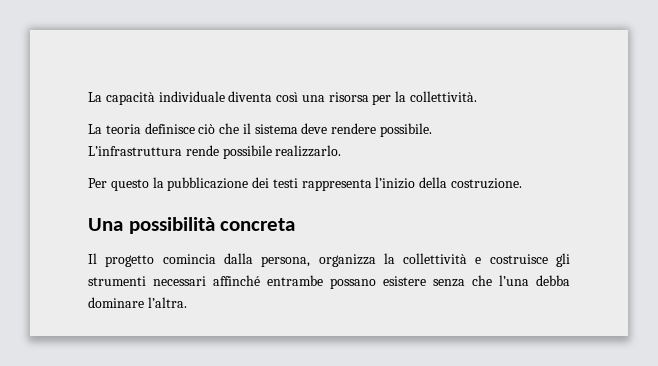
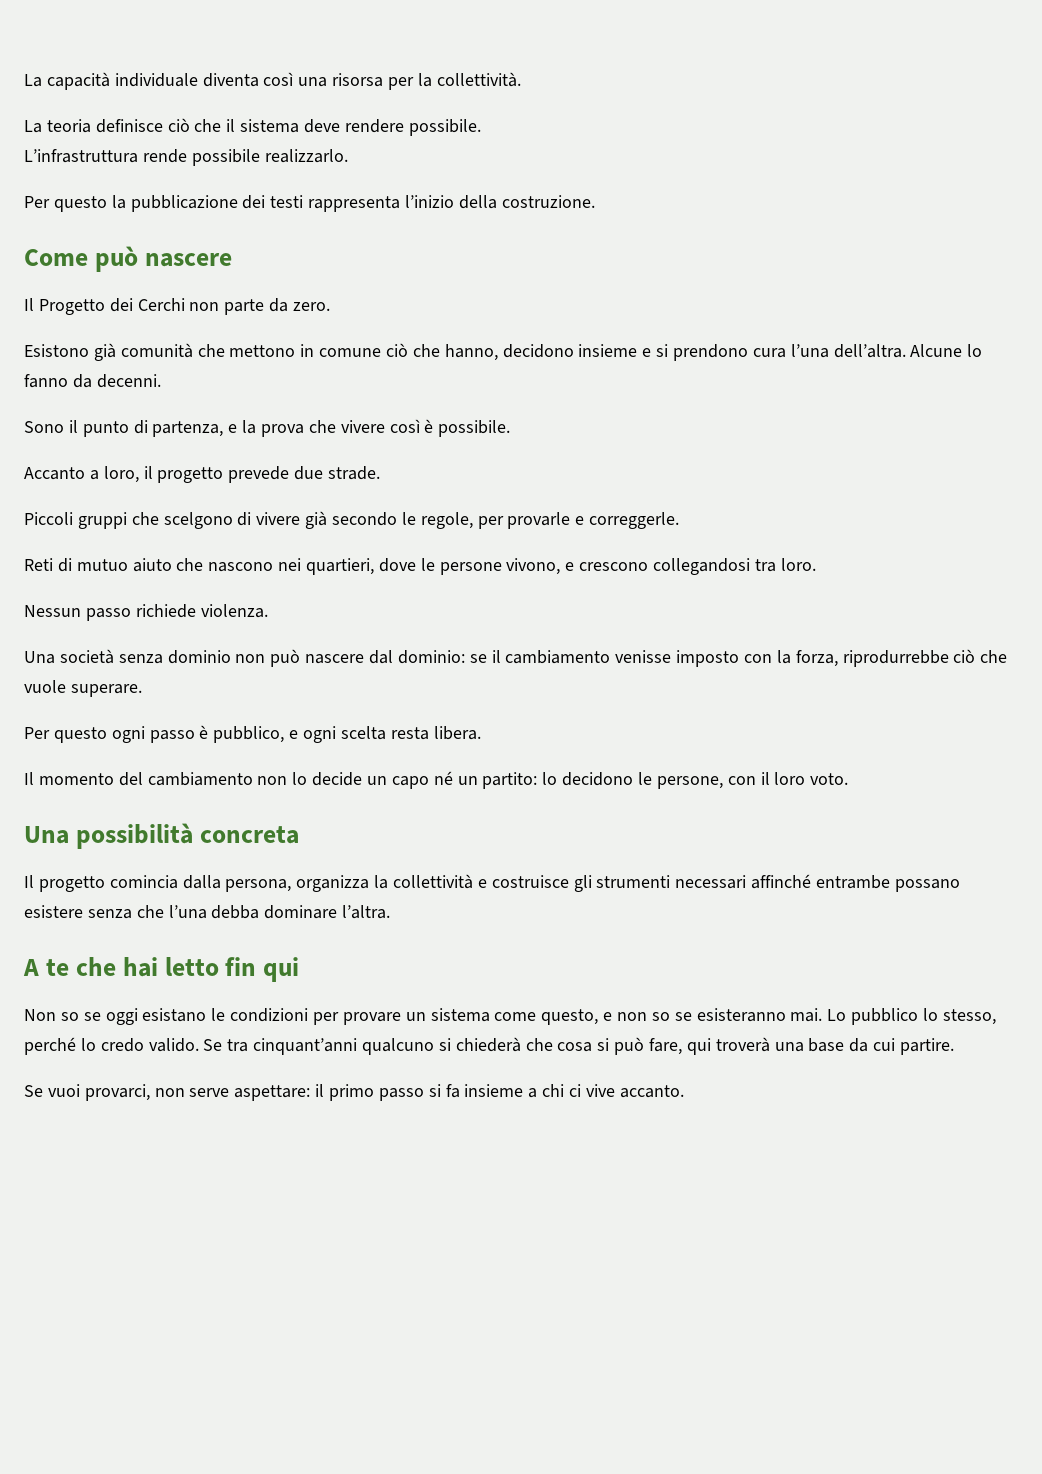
(523, 183) none -> [24,246,232,272] [24,298,331,315] [24,343,983,361] [24,374,161,388] [24,419,511,437] [24,466,381,483] [24,511,680,529] [24,558,816,575] [24,604,268,621] [24,649,1008,667] [24,680,142,697] [24,725,481,743] [24,771,849,789] // Come può nascere // Il Progetto dei Cerchi non parte da zero. // Esistono già comunità che mettono in comune ciò che hanno, decidono insieme e si prendono cura l’una dell’altra. Alcune lo fanno da decenni. // Sono il punto di partenza, e la prova che vivere così è possibile. // Accanto a loro, il progetto prevede due strade. // Piccoli gruppi che scelgono di vivere già secondo le regole, per provarle e correggerle. // Reti di mutuo aiuto che nascono nei quartieri, dove le persone vivono, e crescono collegandosi tra loro. // Nessun passo richiede violenza. // Una società senza dominio non può nascere dal dominio: se il cambiamento venisse imposto con la forza, riprodurrebbe ciò che vuole superare. // Per questo ogni passo è pubblico, e ogni scelta resta libera. // Il momento del cambiamento non lo decide un capo né un partito: lo decidono le persone, con il loro voto.
(187, 302) none -> [23,957,300,982] [24,1008,996,1025] [24,1037,955,1055] [24,1084,684,1101] // A te che hai letto fin qui // Non so se oggi esistano le condizioni per provare un sistema come questo, e non so se esisteranno mai. Lo pubblico lo stesso, perché lo credo valido. Se tra cinquant’anni qualcuno si chiederà che cosa si può fare, qui troverà una base da cui partire. // Se vuoi provarci, non serve aspettare: il primo passo si fa insieme a chi ci vive accanto.

